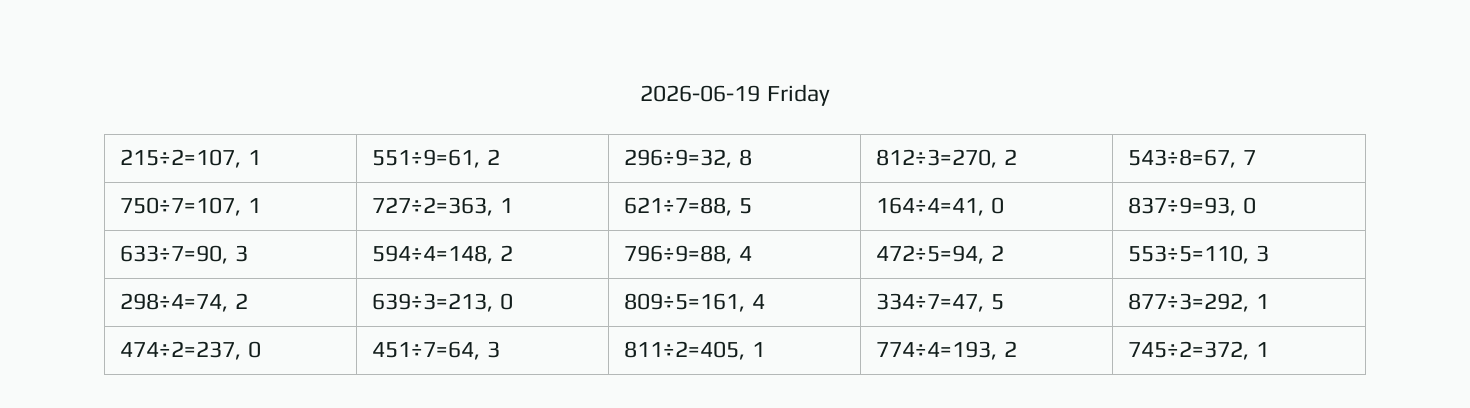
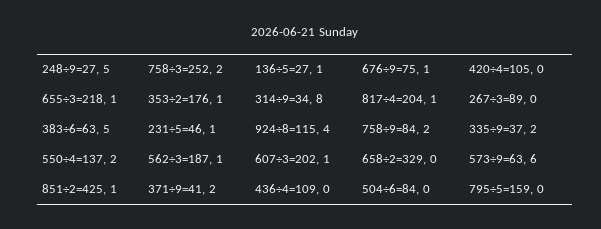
[640,84,830,106] [120,149,261,168] [372,149,500,168] [624,149,752,168] [876,149,1017,168] [1128,149,1256,168] [120,197,261,216] [372,197,513,216] [624,197,752,216] [876,197,1004,216] [1128,197,1256,216] [120,245,248,264] [372,245,513,264] [624,245,752,264] [876,245,1004,264] [1128,245,1269,264] [120,293,248,312] [372,293,513,312] [624,293,765,312] [876,293,1004,312] [1128,293,1269,312] [120,341,261,360] [372,341,500,360] [624,341,765,360] [876,341,1017,360] [1128,341,1269,360] 2026-06-19 Friday // 215÷2=107, 1 | 551÷9=61, 2 | 296÷9=32, 8 | 812÷3=270, 2 | 543÷8=67, 7 // 750÷7=107, 1 | 727÷2=363, 1 | 621÷7=88, 5 | 164÷4=41, 0 | 837÷9=93, 0 // 633÷7=90, 3 | 594÷4=148, 2 | 796÷9=88, 4 | 472÷5=94, 2 | 553÷5=110, 3 // 298÷4=74, 2 | 639÷3=213, 0 | 809÷5=161, 4 | 334÷7=47, 5 | 877÷3=292, 1 // 474÷2=237, 0 | 451÷7=64, 3 | 811÷2=405, 1 | 774÷4=193, 2 | 745÷2=372, 1 -> [251,27,358,38] [42,64,110,75] [148,64,223,75] [255,64,323,75] [362,64,430,75] [469,65,544,75] [42,94,117,105] [148,94,223,105] [255,94,323,105] [362,94,437,105] [469,94,537,105] [42,124,110,135] [148,124,216,135] [255,124,330,135] [362,124,430,135] [469,125,537,135] [42,155,117,165] [148,154,223,165] [255,154,330,165] [362,154,437,165] [469,154,537,165] [42,184,117,195] [148,185,216,195] [255,184,330,195] [362,184,430,195] [469,185,544,195] 2026-06-21 Sunday // 248÷9=27, 5 | 758÷3=252, 2 | 136÷5=27, 1 | 676÷9=75, 1 | 420÷4=105, 0 // 655÷3=218, 1 | 353÷2=176, 1 | 314÷9=34, 8 | 817÷4=204, 1 | 267÷3=89, 0 // 383÷6=63, 5 | 231÷5=46, 1 | 924÷8=115, 4 | 758÷9=84, 2 | 335÷9=37, 2 // 550÷4=137, 2 | 562÷3=187, 1 | 607÷3=202, 1 | 658÷2=329, 0 | 573÷9=63, 6 // 851÷2=425, 1 | 371÷9=41, 2 | 436÷4=109, 0 | 504÷6=84, 0 | 795÷5=159, 0

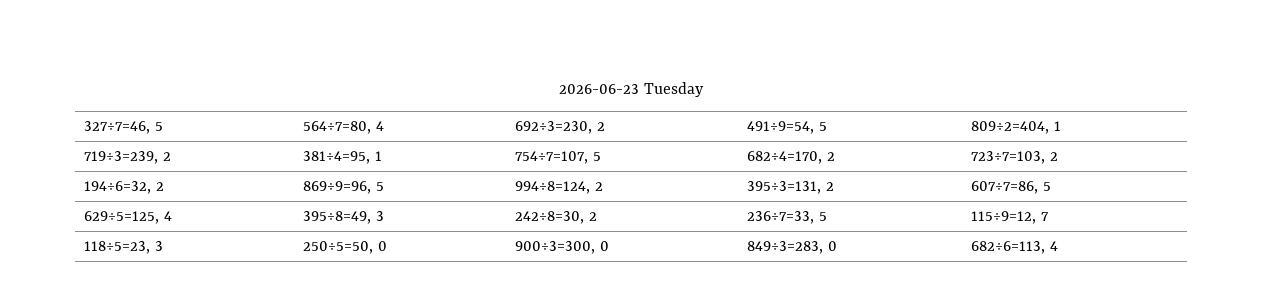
[251,27,358,38] [42,64,110,75] [148,64,223,75] [255,64,323,75] [362,64,430,75] [469,65,544,75] [42,94,117,105] [148,94,223,105] [255,94,323,105] [362,94,437,105] [469,94,537,105] [42,124,110,135] [148,124,216,135] [255,124,330,135] [362,124,430,135] [469,125,537,135] [42,155,117,165] [148,154,223,165] [255,154,330,165] [362,154,437,165] [469,154,537,165] [42,184,117,195] [148,185,216,195] [255,184,330,195] [362,184,430,195] [469,185,544,195] 2026-06-21 Sunday // 248÷9=27, 5 | 758÷3=252, 2 | 136÷5=27, 1 | 676÷9=75, 1 | 420÷4=105, 0 // 655÷3=218, 1 | 353÷2=176, 1 | 314÷9=34, 8 | 817÷4=204, 1 | 267÷3=89, 0 // 383÷6=63, 5 | 231÷5=46, 1 | 924÷8=115, 4 | 758÷9=84, 2 | 335÷9=37, 2 // 550÷4=137, 2 | 562÷3=187, 1 | 607÷3=202, 1 | 658÷2=329, 0 | 573÷9=63, 6 // 851÷2=425, 1 | 371÷9=41, 2 | 436÷4=109, 0 | 504÷6=84, 0 | 795÷5=159, 0 -> [559,82,704,97] [84,121,164,134] [303,121,385,134] [515,121,606,134] [747,121,828,134] [971,121,1062,134] [84,151,172,164] [303,151,383,164] [515,151,602,164] [747,151,836,164] [971,151,1059,164] [84,181,165,194] [303,181,385,194] [515,181,604,194] [747,181,835,194] [971,181,1052,194] [84,211,173,224] [303,211,385,224] [515,211,598,224] [747,211,828,224] [971,211,1050,224] [84,241,164,254] [303,241,388,254] [515,241,610,254] [747,241,838,254] [971,241,1059,254] 2026-06-23 Tuesday // 327÷7=46, 5 | 564÷7=80, 4 | 692÷3=230, 2 | 491÷9=54, 5 | 809÷2=404, 1 // 719÷3=239, 2 | 381÷4=95, 1 | 754÷7=107, 5 | 682÷4=170, 2 | 723÷7=103, 2 // 194÷6=32, 2 | 869÷9=96, 5 | 994÷8=124, 2 | 395÷3=131, 2 | 607÷7=86, 5 // 629÷5=125, 4 | 395÷8=49, 3 | 242÷8=30, 2 | 236÷7=33, 5 | 115÷9=12, 7 // 118÷5=23, 3 | 250÷5=50, 0 | 900÷3=300, 0 | 849÷3=283, 0 | 682÷6=113, 4

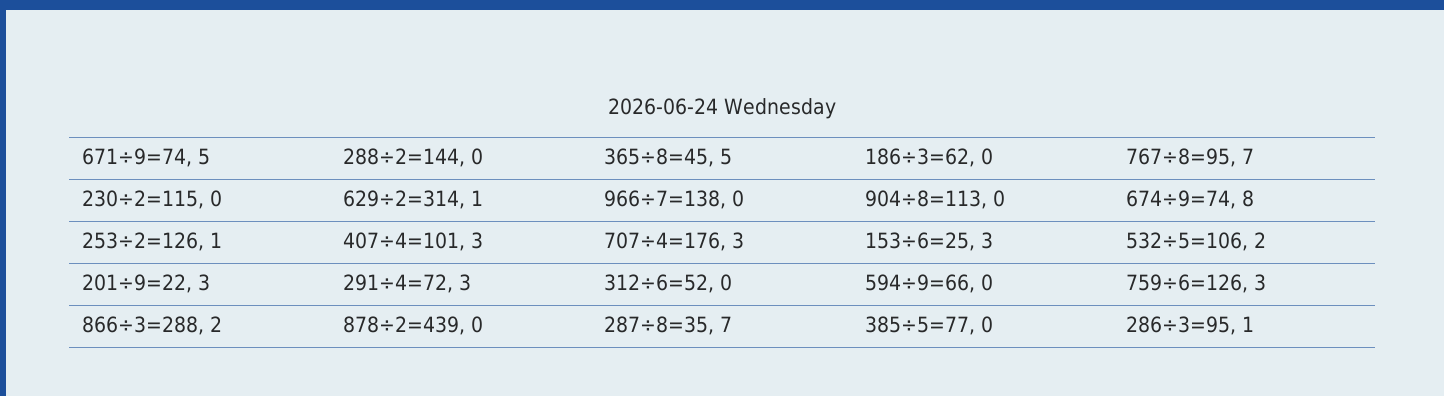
[559,82,704,97] [84,121,164,134] [303,121,385,134] [515,121,606,134] [747,121,828,134] [971,121,1062,134] [84,151,172,164] [303,151,383,164] [515,151,602,164] [747,151,836,164] [971,151,1059,164] [84,181,165,194] [303,181,385,194] [515,181,604,194] [747,181,835,194] [971,181,1052,194] [84,211,173,224] [303,211,385,224] [515,211,598,224] [747,211,828,224] [971,211,1050,224] [84,241,164,254] [303,241,388,254] [515,241,610,254] [747,241,838,254] [971,241,1059,254] 2026-06-23 Tuesday // 327÷7=46, 5 | 564÷7=80, 4 | 692÷3=230, 2 | 491÷9=54, 5 | 809÷2=404, 1 // 719÷3=239, 2 | 381÷4=95, 1 | 754÷7=107, 5 | 682÷4=170, 2 | 723÷7=103, 2 // 194÷6=32, 2 | 869÷9=96, 5 | 994÷8=124, 2 | 395÷3=131, 2 | 607÷7=86, 5 // 629÷5=125, 4 | 395÷8=49, 3 | 242÷8=30, 2 | 236÷7=33, 5 | 115÷9=12, 7 // 118÷5=23, 3 | 250÷5=50, 0 | 900÷3=300, 0 | 849÷3=283, 0 | 682÷6=113, 4 -> [608,98,837,119] [81,148,210,167] [342,148,483,167] [603,148,732,167] [864,148,993,167] [1125,148,1254,167] [81,190,222,209] [342,190,483,209] [603,190,744,209] [864,190,1005,209] [1125,190,1254,209] [81,232,222,251] [342,232,483,251] [603,232,744,251] [864,232,993,251] [1125,232,1266,251] [81,274,210,293] [342,274,471,293] [603,274,732,293] [864,274,993,293] [1125,274,1266,293] [81,316,222,335] [342,316,483,335] [603,316,732,335] [864,316,993,335] [1125,316,1254,335] 2026-06-24 Wednesday // 671÷9=74, 5 | 288÷2=144, 0 | 365÷8=45, 5 | 186÷3=62, 0 | 767÷8=95, 7 // 230÷2=115, 0 | 629÷2=314, 1 | 966÷7=138, 0 | 904÷8=113, 0 | 674÷9=74, 8 // 253÷2=126, 1 | 407÷4=101, 3 | 707÷4=176, 3 | 153÷6=25, 3 | 532÷5=106, 2 // 201÷9=22, 3 | 291÷4=72, 3 | 312÷6=52, 0 | 594÷9=66, 0 | 759÷6=126, 3 // 866÷3=288, 2 | 878÷2=439, 0 | 287÷8=35, 7 | 385÷5=77, 0 | 286÷3=95, 1

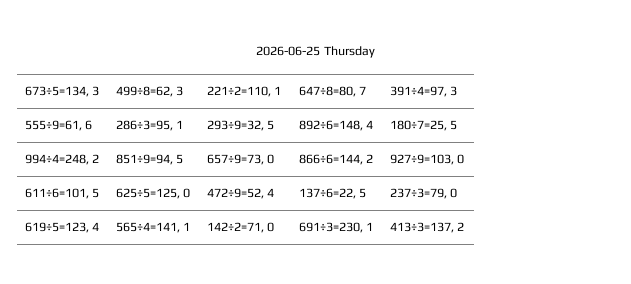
[608,98,837,119] [81,148,210,167] [342,148,483,167] [603,148,732,167] [864,148,993,167] [1125,148,1254,167] [81,190,222,209] [342,190,483,209] [603,190,744,209] [864,190,1005,209] [1125,190,1254,209] [81,232,222,251] [342,232,483,251] [603,232,744,251] [864,232,993,251] [1125,232,1266,251] [81,274,210,293] [342,274,471,293] [603,274,732,293] [864,274,993,293] [1125,274,1266,293] [81,316,222,335] [342,316,483,335] [603,316,732,335] [864,316,993,335] [1125,316,1254,335] 2026-06-24 Wednesday // 671÷9=74, 5 | 288÷2=144, 0 | 365÷8=45, 5 | 186÷3=62, 0 | 767÷8=95, 7 // 230÷2=115, 0 | 629÷2=314, 1 | 966÷7=138, 0 | 904÷8=113, 0 | 674÷9=74, 8 // 253÷2=126, 1 | 407÷4=101, 3 | 707÷4=176, 3 | 153÷6=25, 3 | 532÷5=106, 2 // 201÷9=22, 3 | 291÷4=72, 3 | 312÷6=52, 0 | 594÷9=66, 0 | 759÷6=126, 3 // 866÷3=288, 2 | 878÷2=439, 0 | 287÷8=35, 7 | 385÷5=77, 0 | 286÷3=95, 1 -> [256,46,375,58] [24,86,99,97] [115,86,183,97] [206,86,281,97] [298,86,366,97] [389,86,457,97] [24,120,92,131] [115,120,183,131] [206,120,274,131] [298,120,373,131] [389,120,457,131] [24,154,99,165] [115,154,183,165] [206,154,274,165] [298,154,373,165] [389,154,464,165] [24,188,99,199] [115,188,190,199] [206,188,274,199] [298,188,366,199] [389,188,457,199] [24,222,99,233] [115,222,190,233] [206,222,274,233] [298,222,373,233] [389,222,464,233] 2026-06-25 Thursday // 673÷5=134, 3 | 499÷8=62, 3 | 221÷2=110, 1 | 647÷8=80, 7 | 391÷4=97, 3 // 555÷9=61, 6 | 286÷3=95, 1 | 293÷9=32, 5 | 892÷6=148, 4 | 180÷7=25, 5 // 994÷4=248, 2 | 851÷9=94, 5 | 657÷9=73, 0 | 866÷6=144, 2 | 927÷9=103, 0 // 611÷6=101, 5 | 625÷5=125, 0 | 472÷9=52, 4 | 137÷6=22, 5 | 237÷3=79, 0 // 619÷5=123, 4 | 565÷4=141, 1 | 142÷2=71, 0 | 691÷3=230, 1 | 413÷3=137, 2

